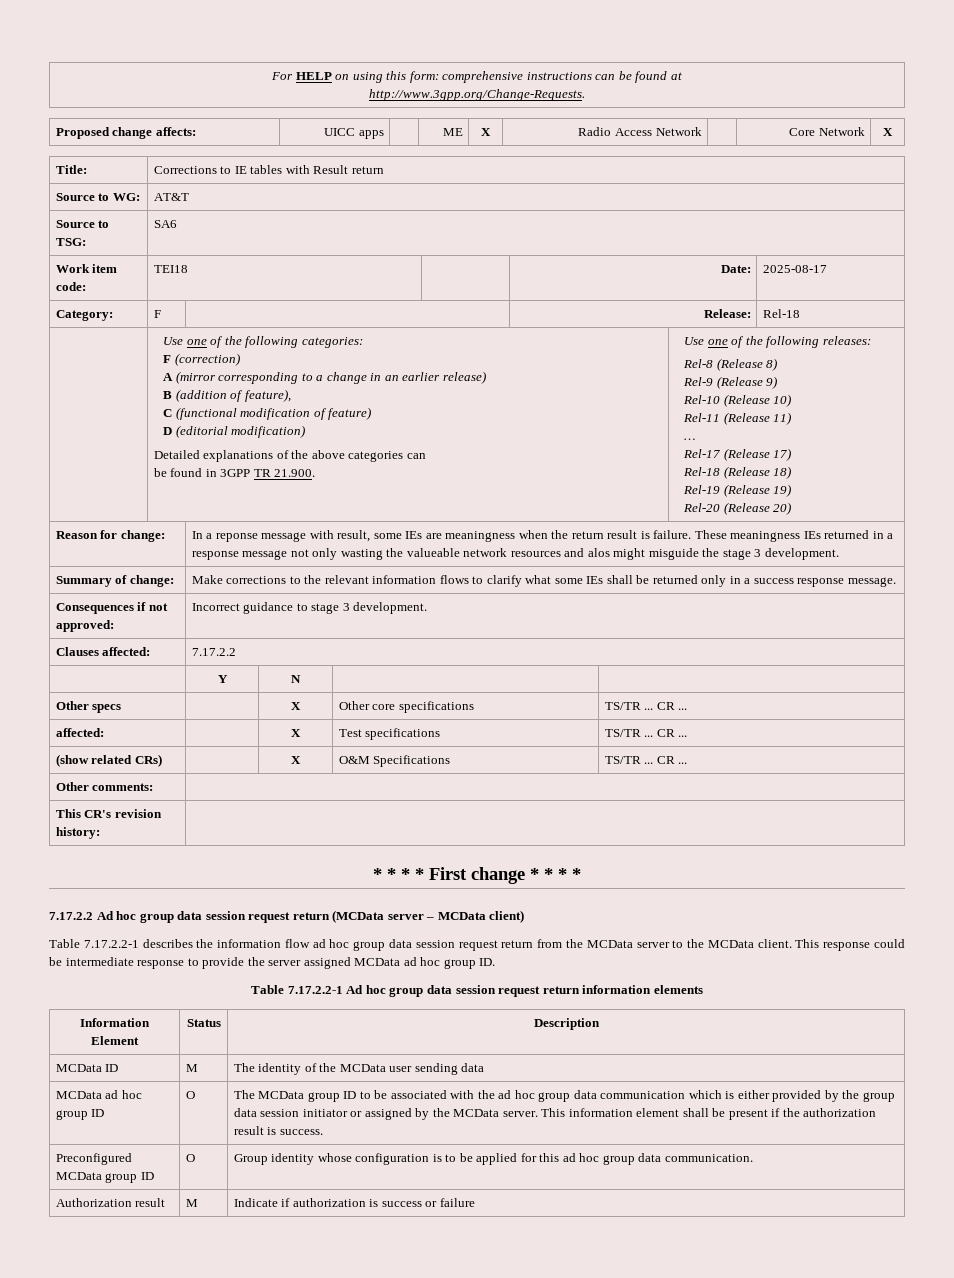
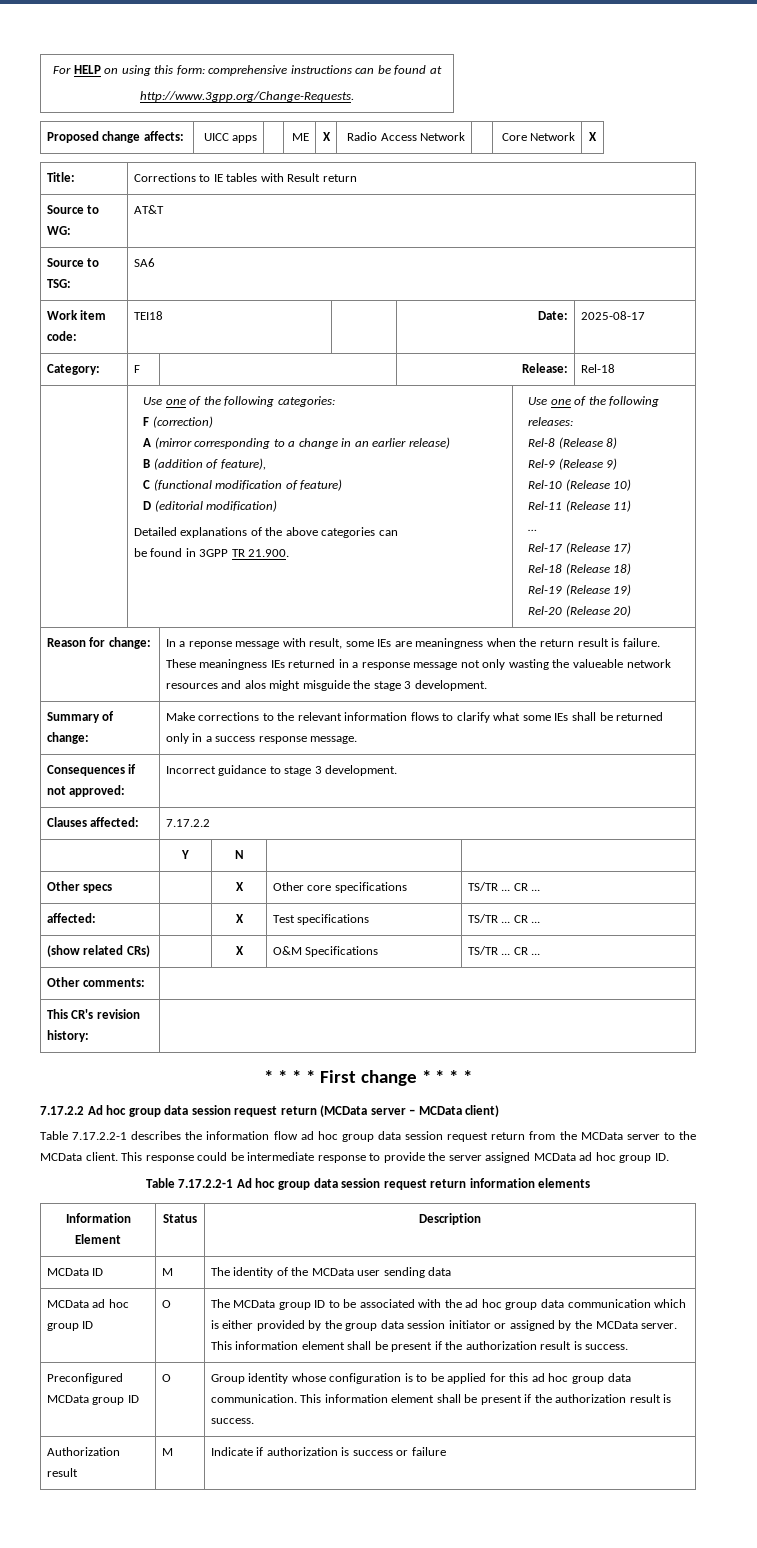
(753, 1158) none -> [300,1394,672,1405] [210,1418,254,1424] This information element shall be present if the authorization result is success.

